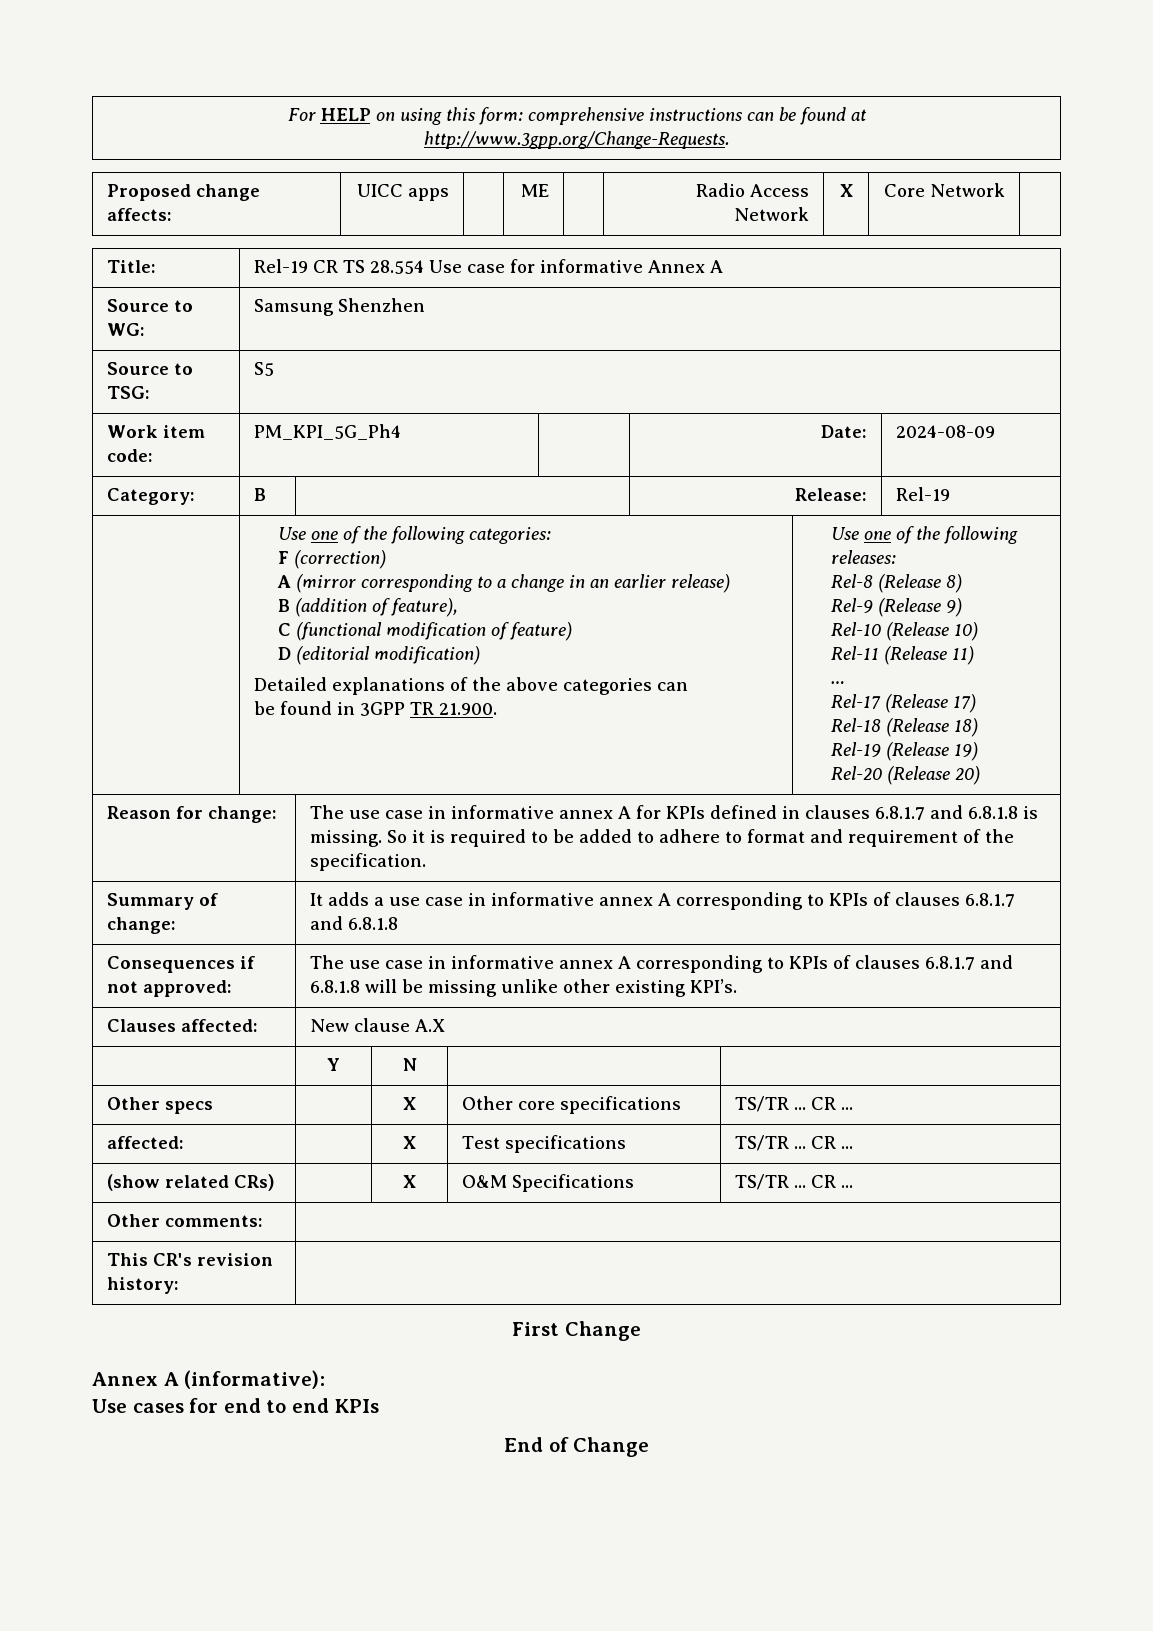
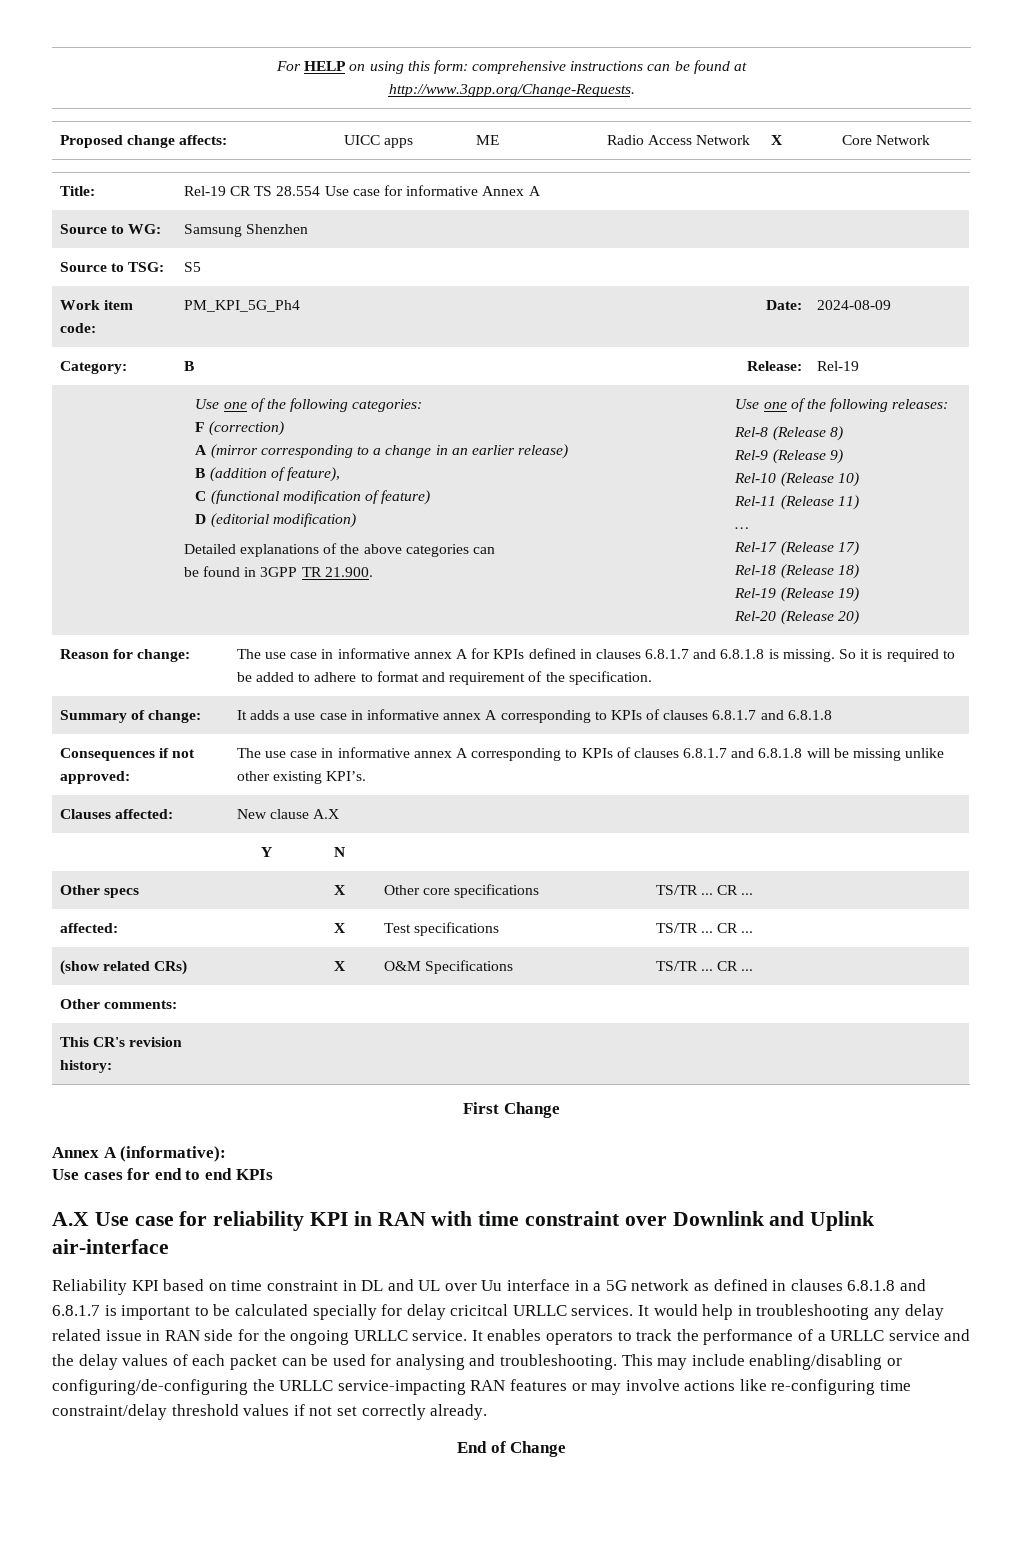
(380, 1406) none -> [52,1211,875,1231] [52,1239,169,1254] [52,1279,926,1295] [52,1304,944,1320] [52,1329,971,1345] [52,1354,903,1370] [52,1379,912,1395] [52,1404,488,1420] // A.X Use case for reliability KPI in RAN with time constraint over Downlink and Uplink air-interface // Reliability KPI based on time constraint in DL and UL over Uu interface in a 5G network as defined in clauses 6.8.1.8 and 6.8.1.7 is important to be calculated specially for delay cricitcal URLLC services. It would help in troubleshooting any delay related issue in RAN side for the ongoing URLLC service. It enables operators to track the performance of a URLLC service and the delay values of each packet can be used for analysing and troubleshooting. This may include enabling/disabling or configuring/de-configuring the URLLC service-impacting RAN features or may involve actions like re-configuring time constraint/delay threshold values if not set correctly already.

